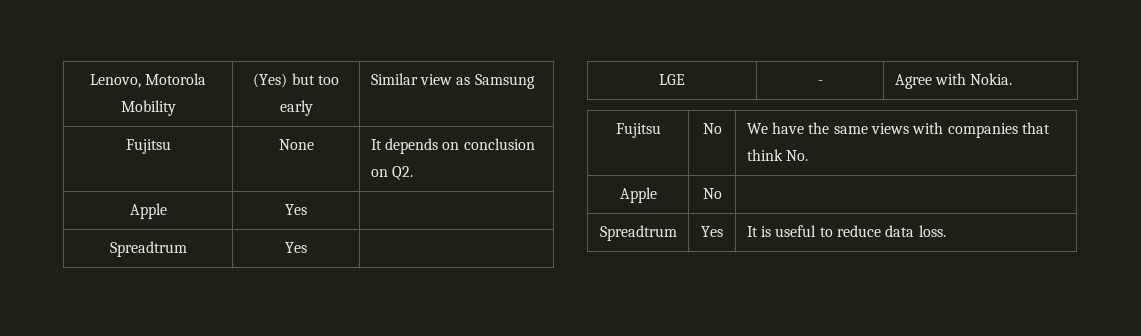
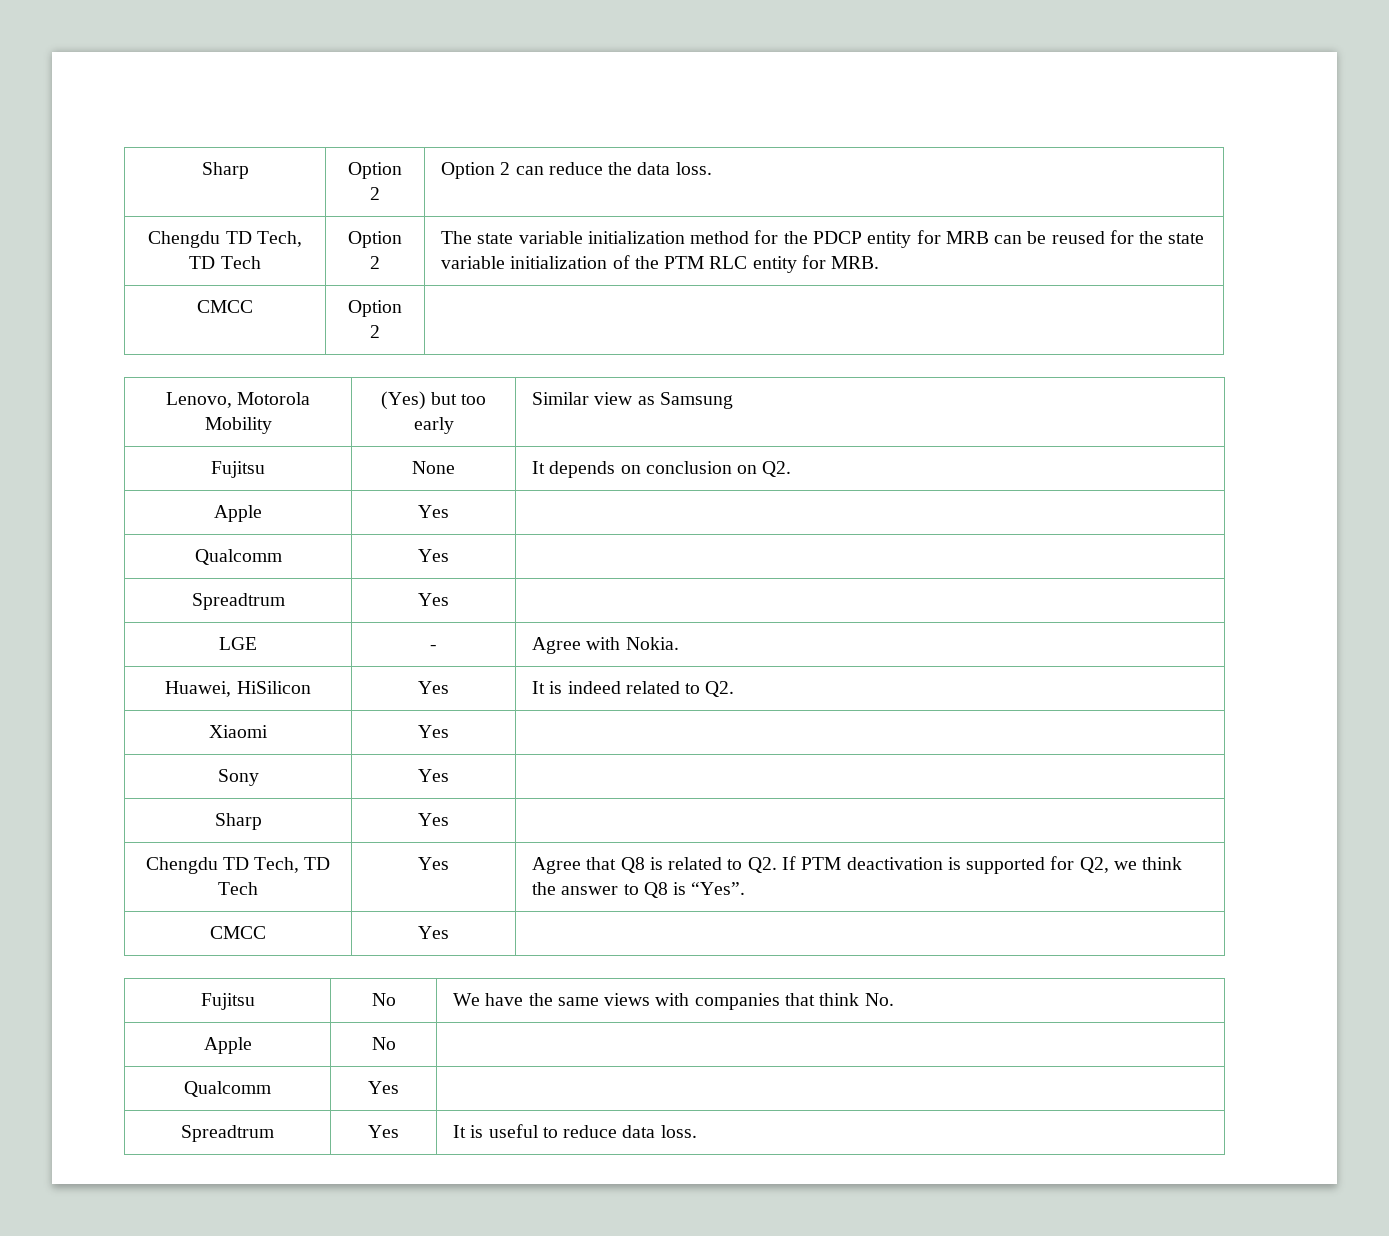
(89, 81) none -> [201,162,249,179] [348,162,402,179] [370,187,380,200] [441,162,712,179] [148,231,302,248] [189,256,261,269] [348,231,402,248] [370,256,380,269] [441,230,1205,248] [441,255,880,273] [197,300,253,313] [348,300,402,317] [370,325,380,338] Sharp | Option 2 | Option 2 can reduce the data loss. // Chengdu TD Tech, TD Tech | Option 2 | The state variable initialization method for the PDCP entity for MRB can be reused for the state variable initialization of the PTM RLC entity for MRB. // CMCC | Option 2 | //
(307, 209) none -> [194,549,282,565] [418,549,449,562] // Qualcomm | Yes |
(1013, 79) none -> [165,681,311,697] [418,681,449,694] [532,681,735,697] [209,725,268,738] [418,725,449,738] [217,769,259,786] [418,769,449,782] [214,813,262,830] [418,813,449,826] [145,857,331,874] [218,882,258,895] [418,857,449,870] [532,856,1183,874] [532,882,746,898] [210,926,266,939] [418,926,449,939] // Huawei, HiSilicon | Yes | It is indeed related to Q2. // Xiaomi | Yes | // Sony | Yes | // Sharp | Yes | // Chengdu TD Tech, TD Tech | Yes | Agree that Q8 is related to Q2. If PTM deactivation is supported for Q2, we think the answer to Q8 is “Yes”. // CMCC | Yes |
(722, 193) none -> [184,1081,271,1097] [368,1081,399,1094] // Qualcomm | Yes |

